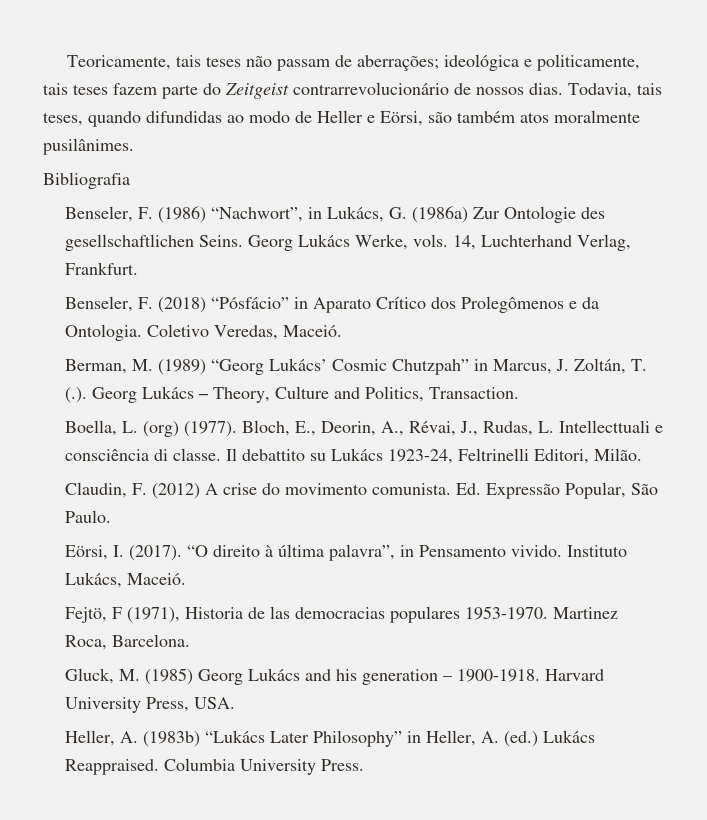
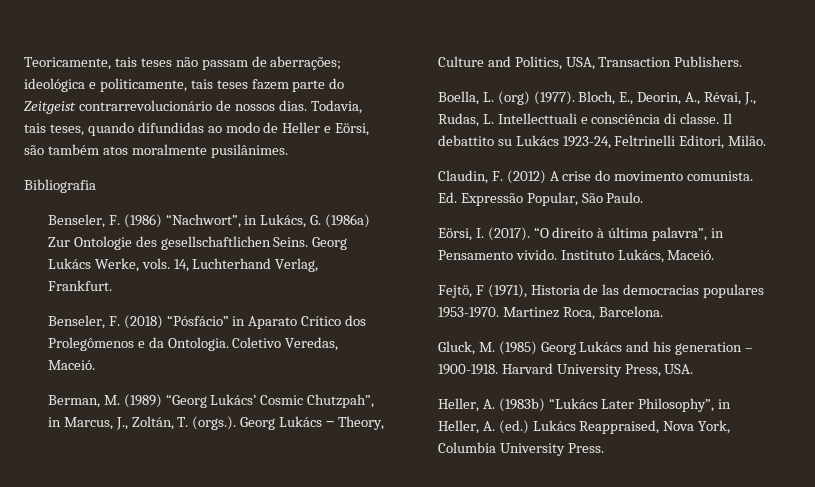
[391,359,469,375] Chutzpah” -> [307,394,375,408] Chutzpah”,
[555,359,569,371] J. -> [115,417,128,430] J.,
[64,387,87,403] (.). -> [192,416,237,430] (orgs.).
[428,387,519,399] Transaction. -> [565,56,743,70] USA, Transaction Publishers.
[312,730,402,747] Philosophy” -> [638,398,715,412] Philosophy”,
[64,759,159,775] Reappraised. -> [579,420,731,434] Reappraised, Nova York,

